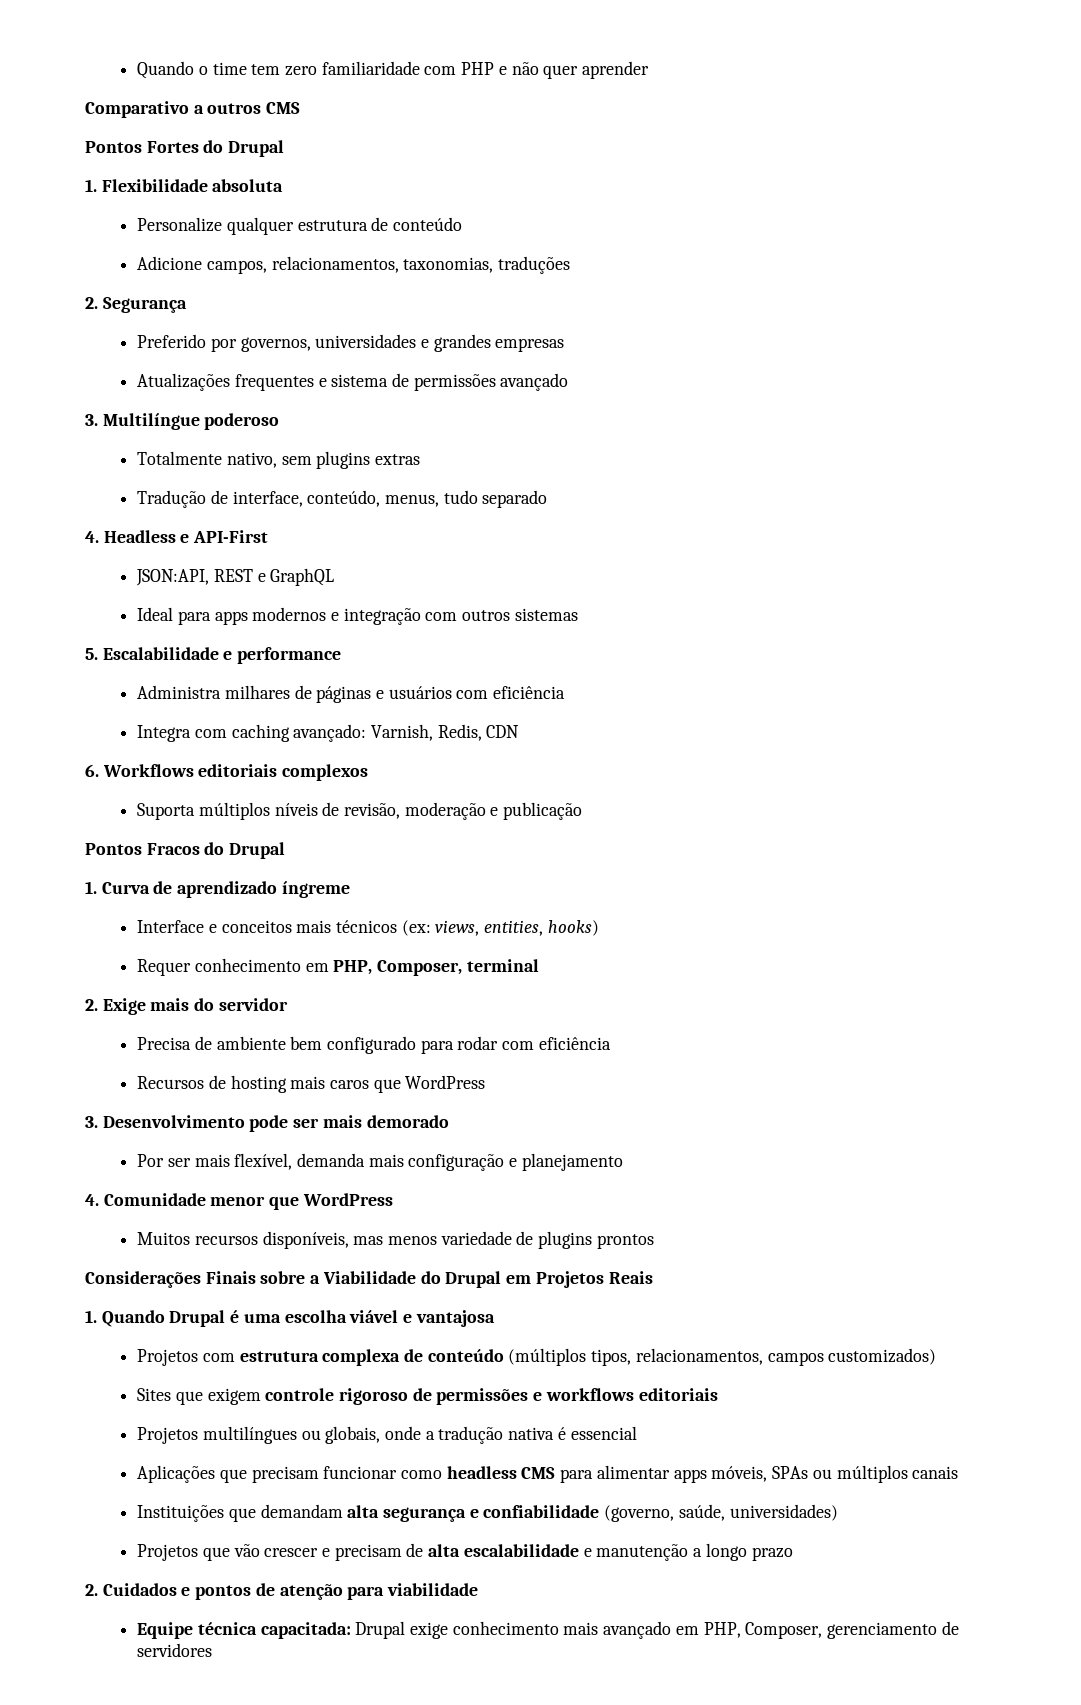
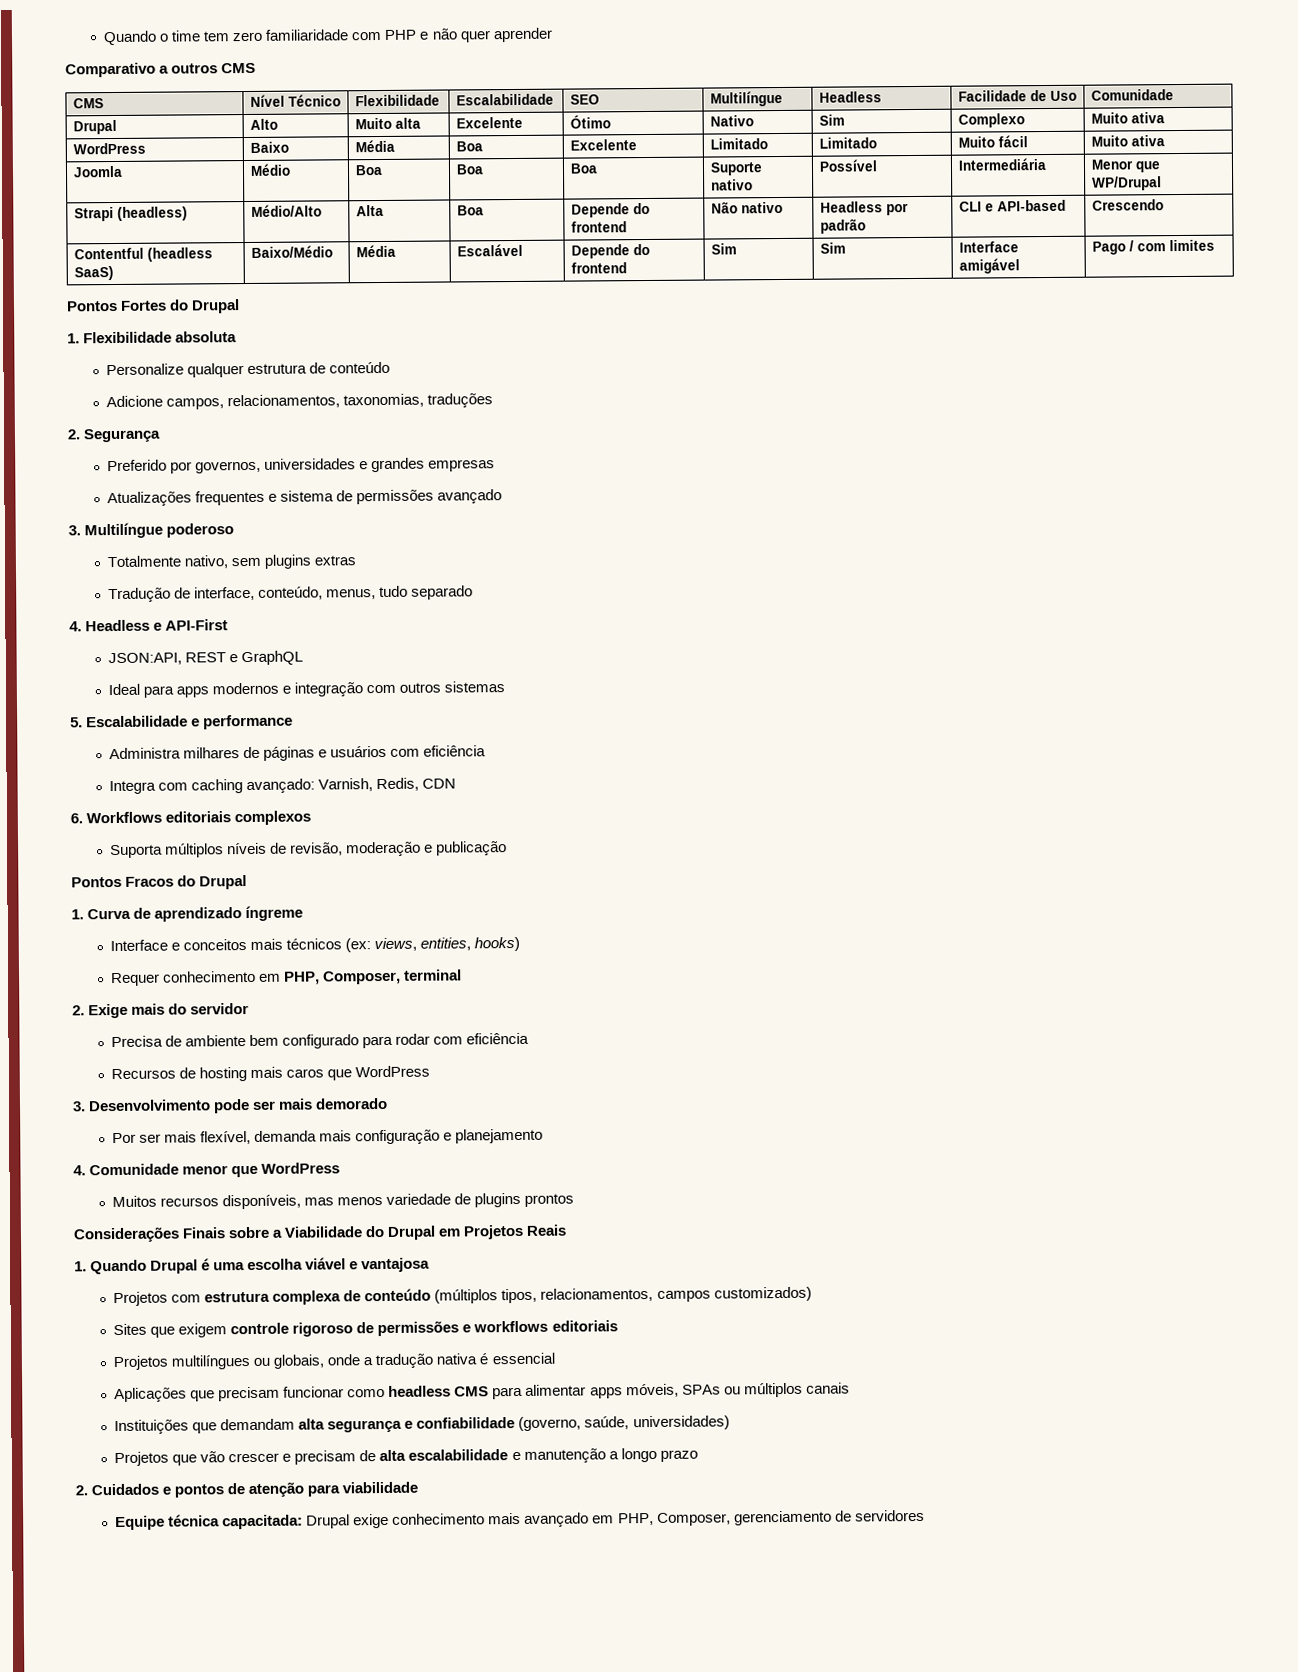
(301, 108) none -> [72,98,104,109] [249,94,341,107] [354,94,440,107] [455,93,554,106] [569,94,600,105] [709,90,783,107] [818,91,882,103] [957,89,1077,102] [1090,89,1174,101] [72,119,117,135] [249,118,278,130] [354,117,421,130] [455,116,523,129] [569,115,611,129] [709,115,754,127] [818,114,845,126] [957,113,1025,128] [1090,112,1165,124] [72,142,146,155] [249,141,289,153] [354,139,395,153] [455,141,483,152] [569,139,637,151] [709,138,768,150] [818,137,877,149] [957,135,1028,148] [1090,135,1165,147] [72,165,123,178] [249,163,291,176] [354,164,383,176] [455,164,484,175] [569,163,598,174] [709,162,763,176] [710,179,753,191] [818,159,878,172] [957,158,1047,171] [1090,159,1161,173] [1091,176,1162,191] [73,206,188,222] [250,204,322,217] [355,204,384,217] [456,205,484,216] [570,202,650,218] [570,221,627,233] [710,201,783,214] [819,201,909,216] [819,218,866,234] [958,199,1066,212] [1091,199,1164,211] [73,247,213,262] [73,266,114,281] [250,245,333,258] [355,244,396,258] [456,243,523,257] [570,243,650,259] [570,262,627,274] [710,243,737,255] [819,242,846,254] [958,241,1019,253] [958,258,1020,274] [1091,239,1215,255] // CMS | Nível Técnico | Flexibilidade | Escalabilidade | SEO | Multilíngue | Headless | Facilidade de Uso | Comunidade // Drupal | Alto | Muito alta | Excelente | Ótimo | Nativo | Sim | Complexo | Muito ativa // WordPress | Baixo | Média | Boa | Excelente | Limitado | Limitado | Muito fácil | Muito ativa // Joomla | Médio | Boa | Boa | Boa | Suporte nativo | Possível | Intermediária | Menor que WP/Drupal // Strapi (headless) | Médio/Alto | Alta | Boa | Depende do frontend | Não nativo | Headless por padrão | CLI e API-based | Crescendo // Contentful (headless SaaS) | Baixo/Médio | Média | Escalável | Depende do frontend | Sim | Sim | Interface amigável | Pago / com limites

